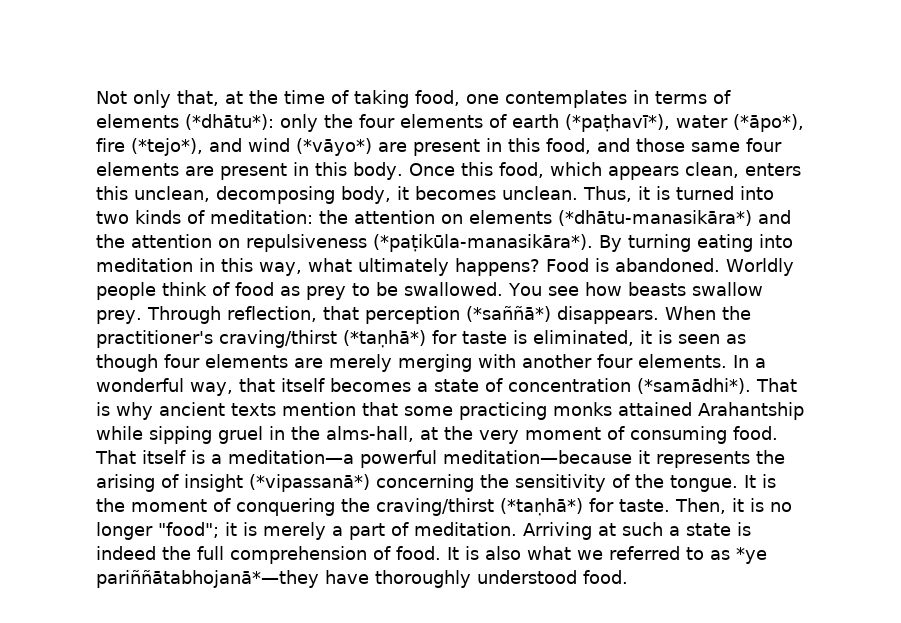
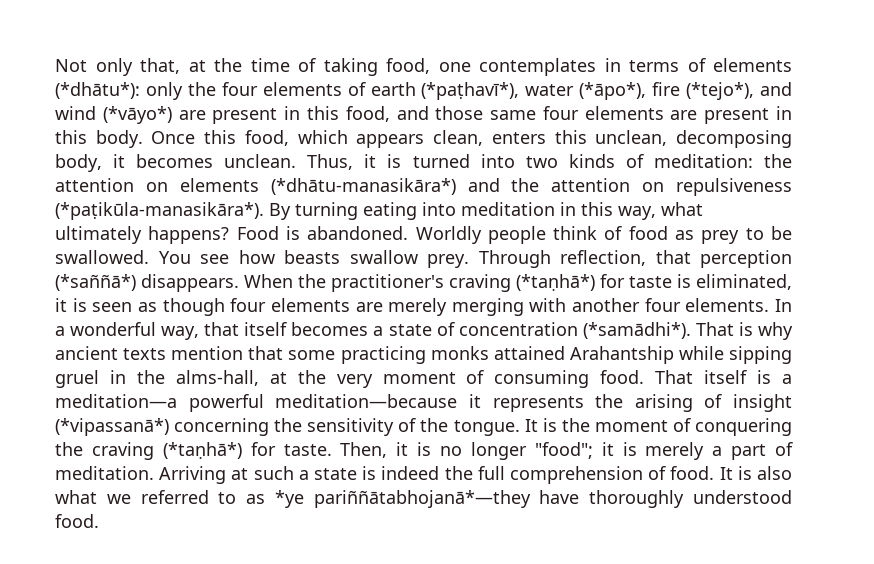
[219,330,337,348] craving/thirst -> [449,274,511,292] craving
[376,498,494,516] craving/thirst -> [91,442,154,460] craving

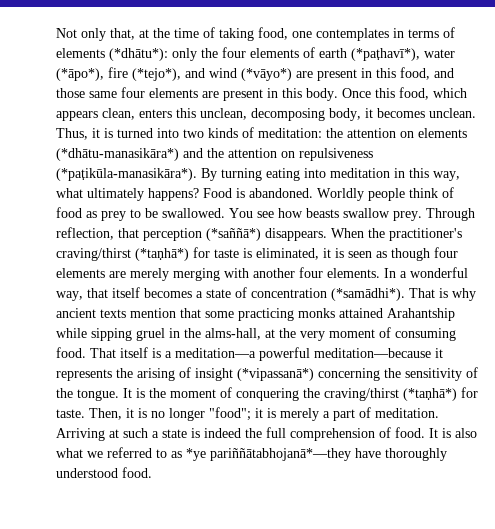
[449,274,511,292] craving -> [56,248,131,261] craving/thirst
[91,442,154,460] craving -> [324,388,399,401] craving/thirst

